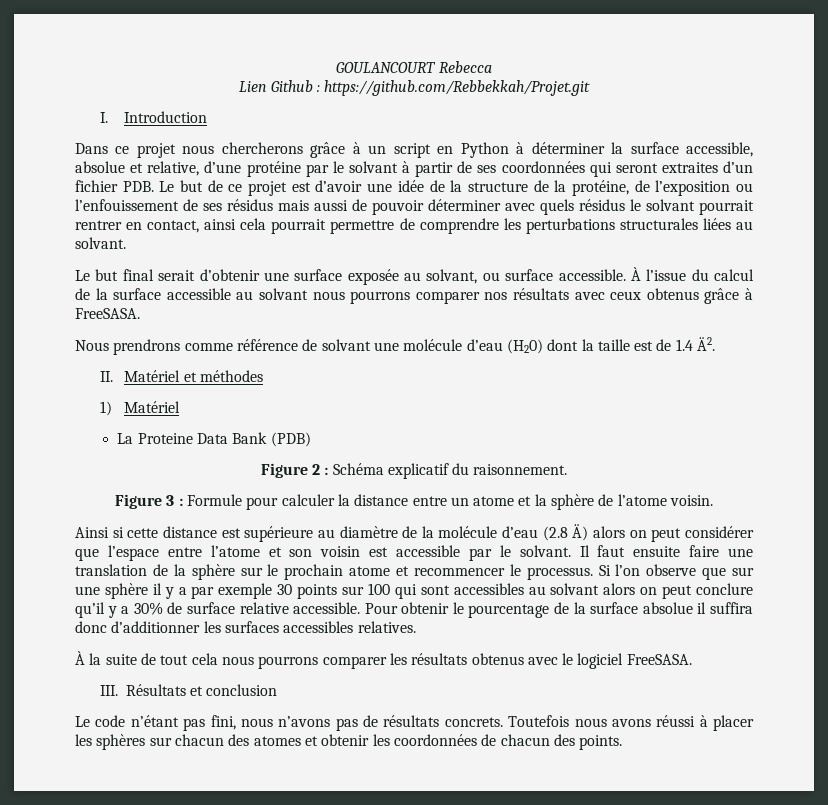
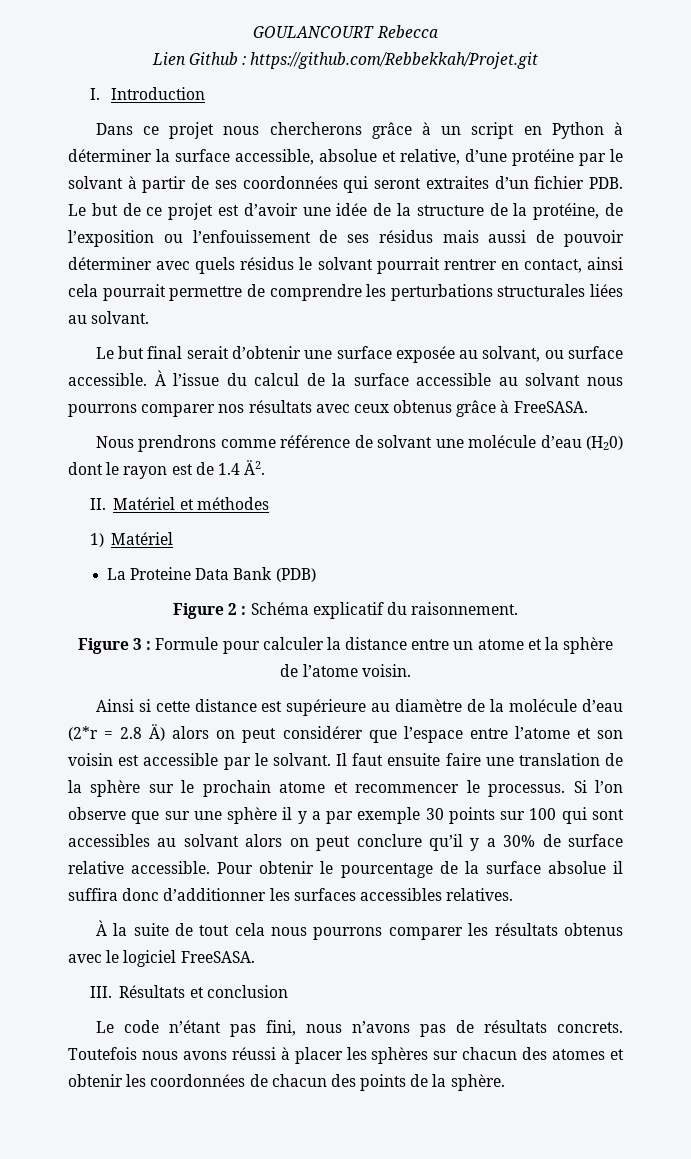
[581,339,630,351] la taille -> [106,462,168,479] le rayon
[542,526,568,541] (2.8 -> [68,726,143,741] (2*r = 2.8
[579,735,623,750] points. -> [360,1074,505,1091] points de la sphère.

